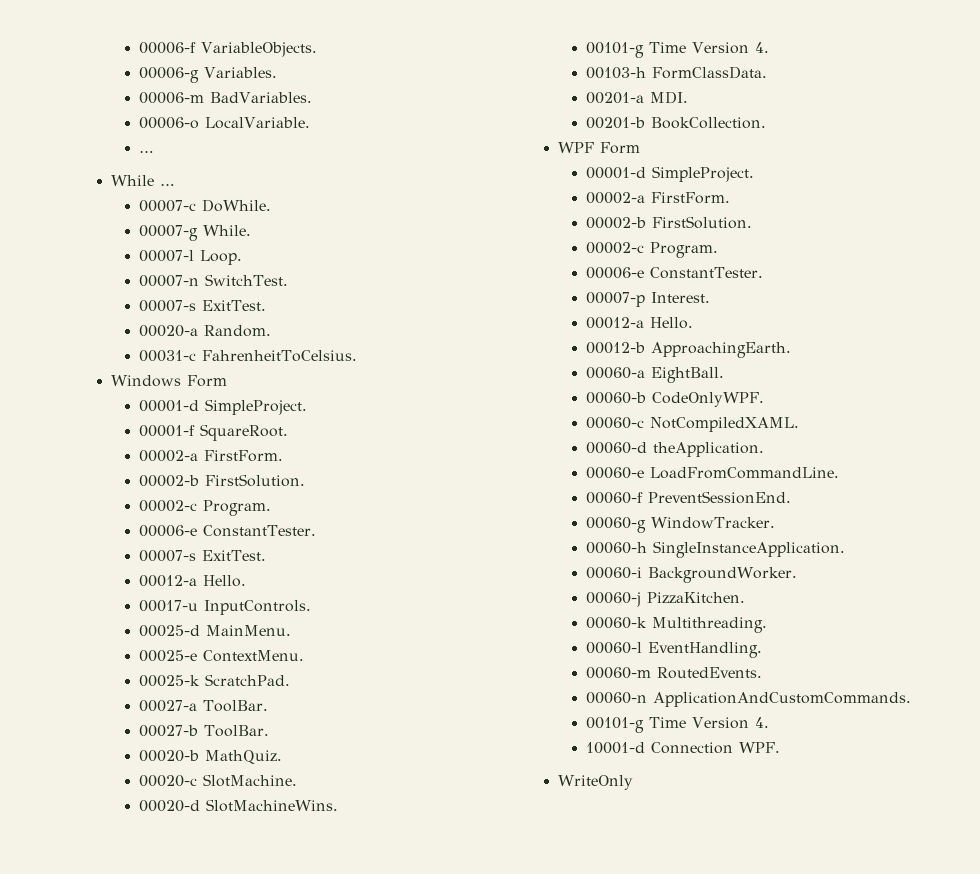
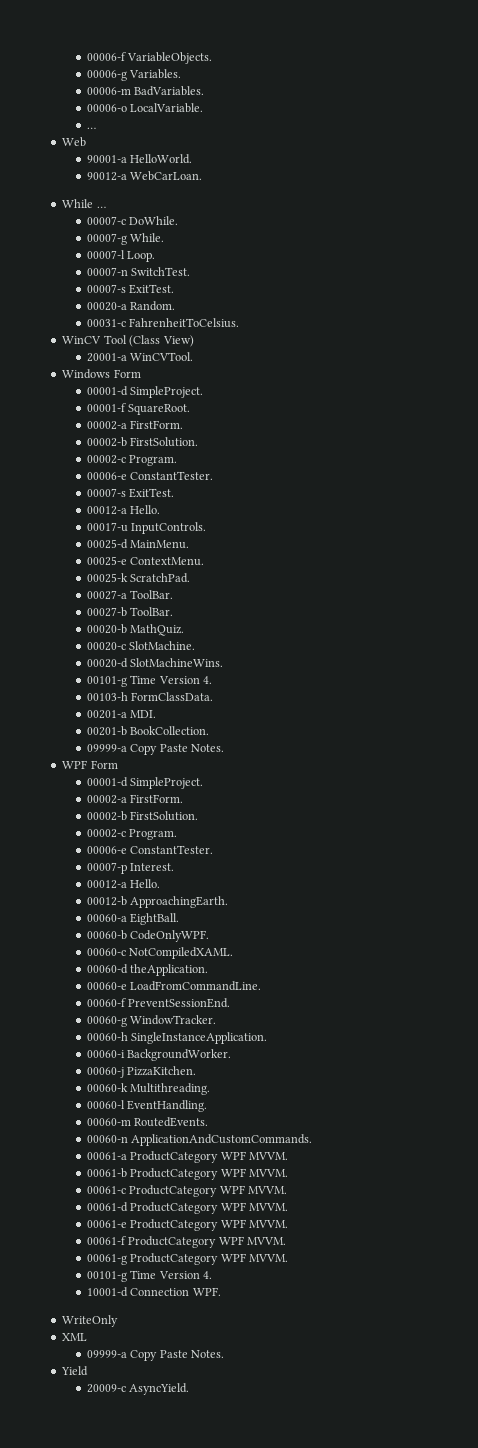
(154, 151) none -> [62,137,87,147] [87,154,193,164] [87,171,203,181] // Web // 90001-a HelloWorld. // 90012-a WebCarLoan.
(358, 356) none -> [62,335,194,347] [87,352,194,362] // WinCV Tool (Class View) // 20001-a WinCVTool.
(767, 123) none -> [87,744,225,755] // 09999-a Copy Paste Notes.
(912, 699) none -> [87,1151,289,1163] [87,1168,289,1180] [87,1185,288,1197] [87,1202,289,1214] [87,1219,289,1231] [87,1236,287,1248] [87,1253,289,1265] // 00061-a ProductCategory WPF MVVM. // 00061-b ProductCategory WPF MVVM. // 00061-c ProductCategory WPF MVVM. // 00061-d ProductCategory WPF MVVM. // 00061-e ProductCategory WPF MVVM. // 00061-f ProductCategory WPF MVVM. // 00061-g ProductCategory WPF MVVM.
(633, 782) none -> [62,1333,88,1341] [87,1350,225,1361] [61,1366,89,1376] [87,1383,190,1395] // XML // 09999-a Copy Paste Notes. // Yield // 20009-c AsyncYield.

